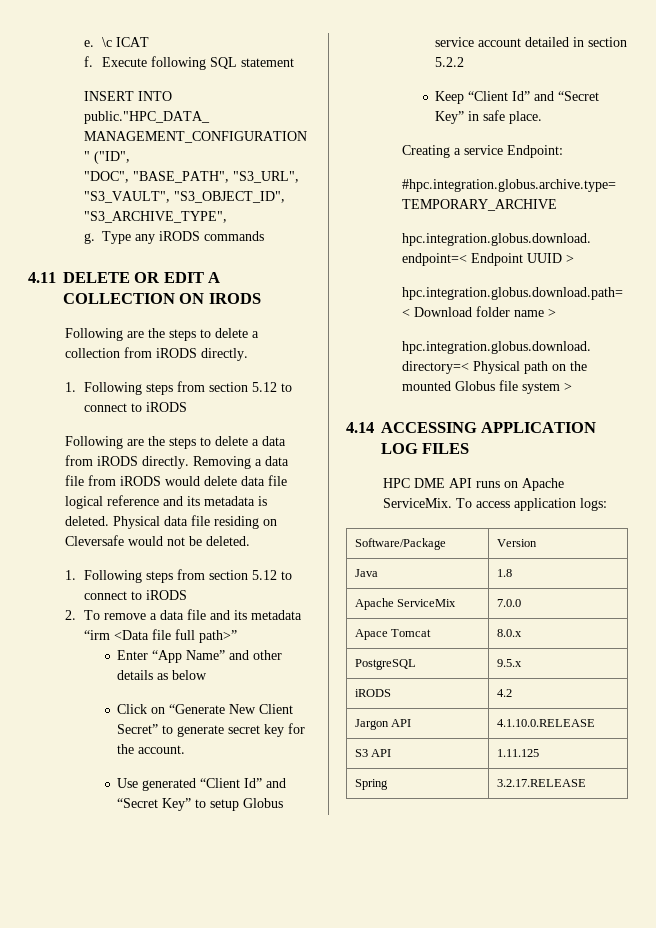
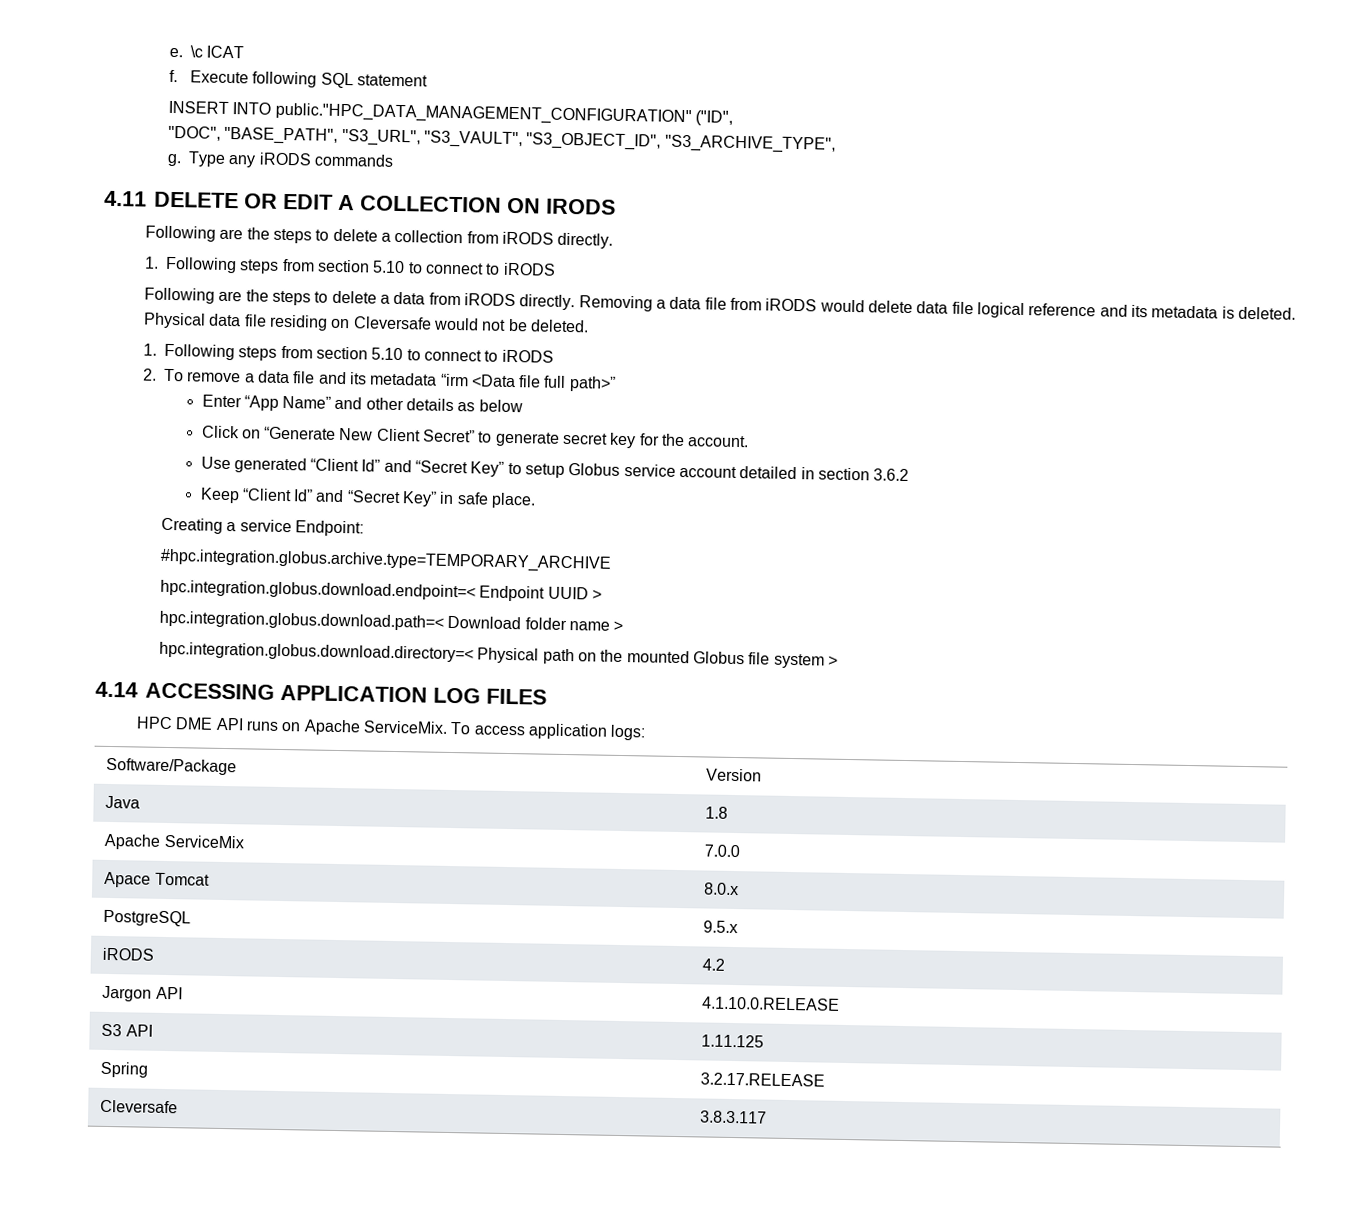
[251,382,277,392] 5.12 -> [372,260,406,274] 5.10
[251,570,277,580] 5.12 -> [371,347,404,361] 5.10
[435,57,465,67] 5.2.2 -> [873,468,910,482] 3.6.2
(586, 783) none -> [100,1099,179,1114] [700,1110,768,1124] // Cleversafe | 3.8.3.117

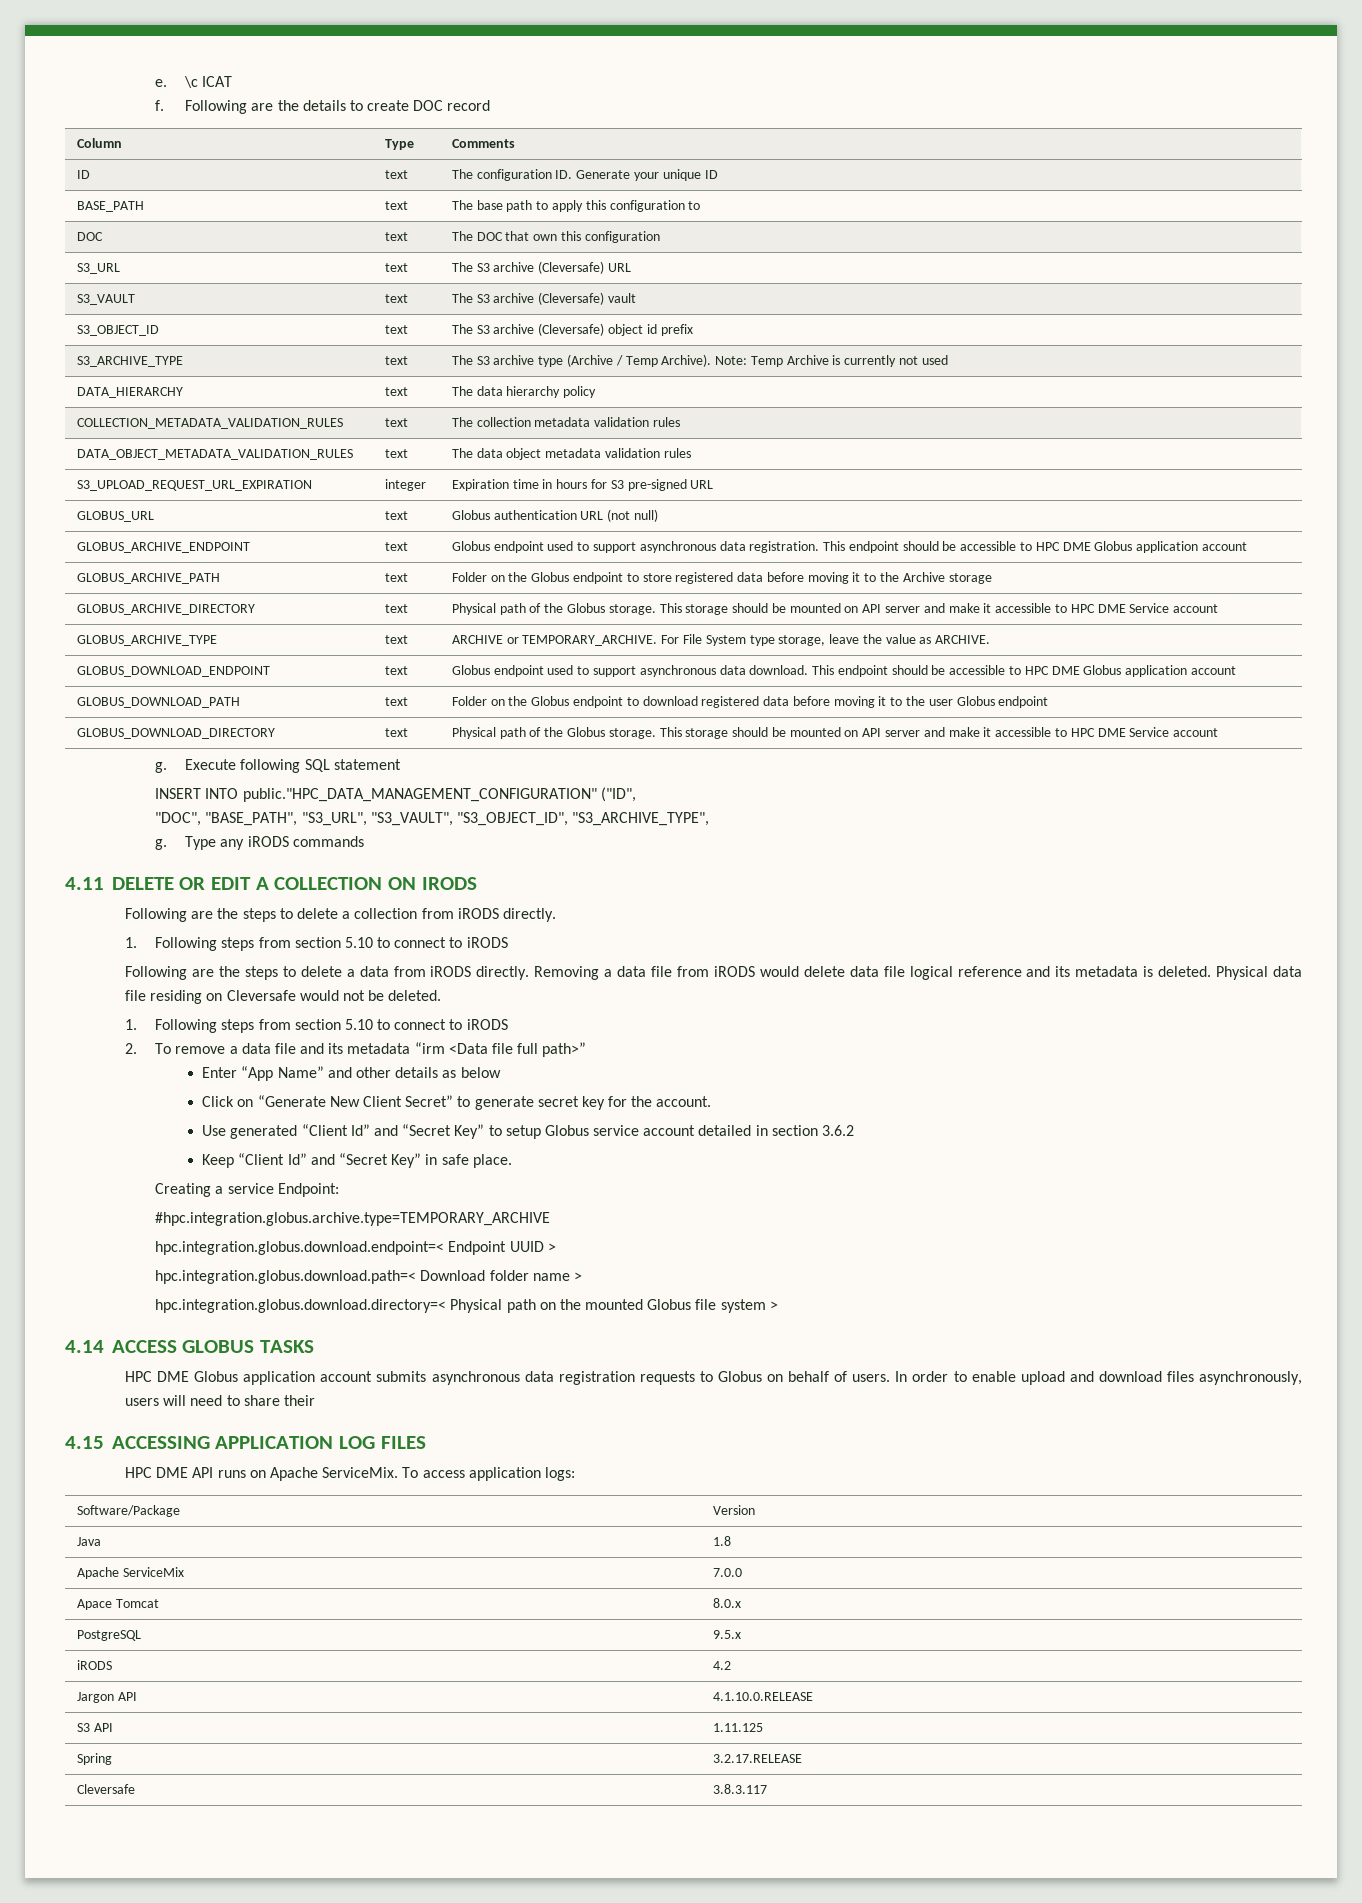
(178, 76) none -> [185,100,491,114] [76,138,122,148] [384,139,414,150] [451,139,515,148] [76,170,90,179] [384,170,408,179] [451,169,718,181] [76,201,144,212] [384,201,408,210] [451,200,701,212] [76,232,103,241] [384,232,408,241] [451,231,660,243] [76,263,120,274] [384,263,408,272] [451,261,632,274] [76,294,135,305] [384,294,408,303] [451,292,637,305] [76,325,159,336] [384,325,408,334] [451,323,693,336] [76,356,183,367] [384,356,408,365] [451,354,948,367] [76,387,183,398] [384,387,408,396] [451,386,597,398] [76,418,343,429] [384,418,408,427] [451,417,681,427] [76,449,353,460] [384,449,408,458] [451,448,691,460] [76,480,312,491] [384,479,426,491] [451,479,714,491] [76,511,154,522] [384,511,408,520] [451,509,659,522] [76,542,250,553] [384,542,408,551] [451,541,1247,553] [76,573,220,584] [384,573,408,582] [451,572,992,584] [76,604,255,615] [384,604,408,613] [451,603,1219,615] [76,635,217,646] [384,635,408,644] [451,634,991,646] [76,666,270,677] [384,666,408,675] [451,665,1236,677] [76,697,240,708] [384,697,408,706] [451,696,1049,708] [76,728,275,739] [384,728,408,737] [451,727,1219,739] [155,762,168,773] Following are the details to create DOC record // Column | Type | Comments // ID | text | The configuration ID. Generate your unique ID // BASE_PATH | text | The base path to apply this configuration to // DOC | text | The DOC that own this configuration // S3_URL | text | The S3 archive (Cleversafe) URL // S3_VAULT | text | The S3 archive (Cleversafe) vault // S3_OBJECT_ID | text | The S3 archive (Cleversafe) object id prefix // S3_ARCHIVE_TYPE | text | The S3 archive type (Archive / Temp Archive). Note: Temp Archive is currently not used // DATA_HIERARCHY | text | The data hierarchy policy // COLLECTION_METADATA_VALIDATION_RULES | text | The collection metadata validation rules // DATA_OBJECT_METADATA_VALIDATION_RULES | text | The data object metadata validation rules // S3_UPLOAD_REQUEST_URL_EXPIRATION | integer | Expiration time in hours for S3 pre-signed URL // GLOBUS_URL | text | Globus authentication URL (not null) // GLOBUS_ARCHIVE_ENDPOINT | text | Globus endpoint used to support asynchronous data registration. This endpoint should be accessible to HPC DME Globus application account // GLOBUS_ARCHIVE_PATH | text | Folder on the Globus endpoint to store registered data before moving it to the Archive storage // GLOBUS_ARCHIVE_DIRECTORY | text | Physical path of the Globus storage. This storage should be mounted on API server and make it accessible to HPC DME Service account // GLOBUS_ARCHIVE_TYPE | text | ARCHIVE or TEMPORARY_ARCHIVE. For File System type storage, leave the value as ARCHIVE. // GLOBUS_DOWNLOAD_ENDPOINT | text | Globus endpoint used to support asynchronous data download. This endpoint should be accessible to HPC DME Globus application account // GLOBUS_DOWNLOAD_PATH | text | Folder on the Globus endpoint to download registered data before moving it to the user Globus endpoint // GLOBUS_DOWNLOAD_DIRECTORY | text | Physical path of the Globus storage. This storage should be mounted on API server and make it accessible to HPC DME Service account // g.
(138, 689) none -> [111,1340,315,1353] [125,1371,1302,1385] [125,1395,316,1406] [65,1436,104,1449] ACCESS GLOBUS TASKS // HPC DME Globus application account submits asynchronous data registration requests to Globus on behalf of users. In order to enable upload and download files asynchronously, users will need to share their // 4.15

